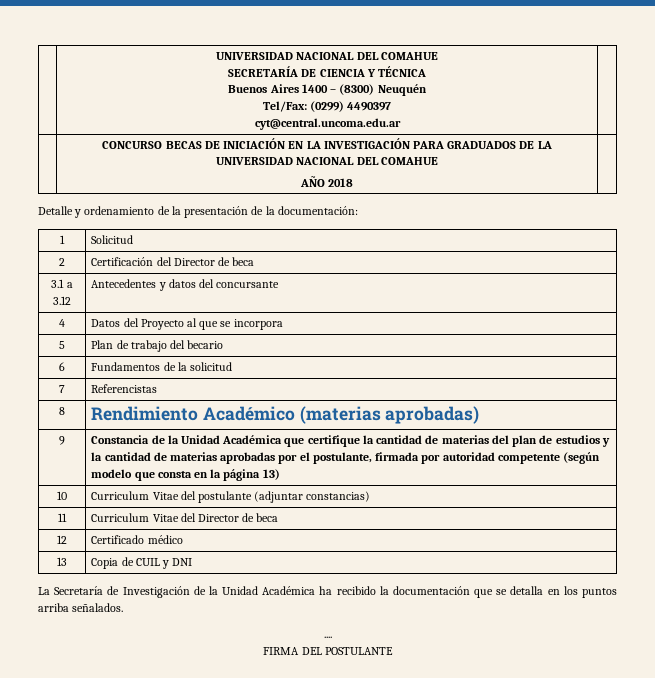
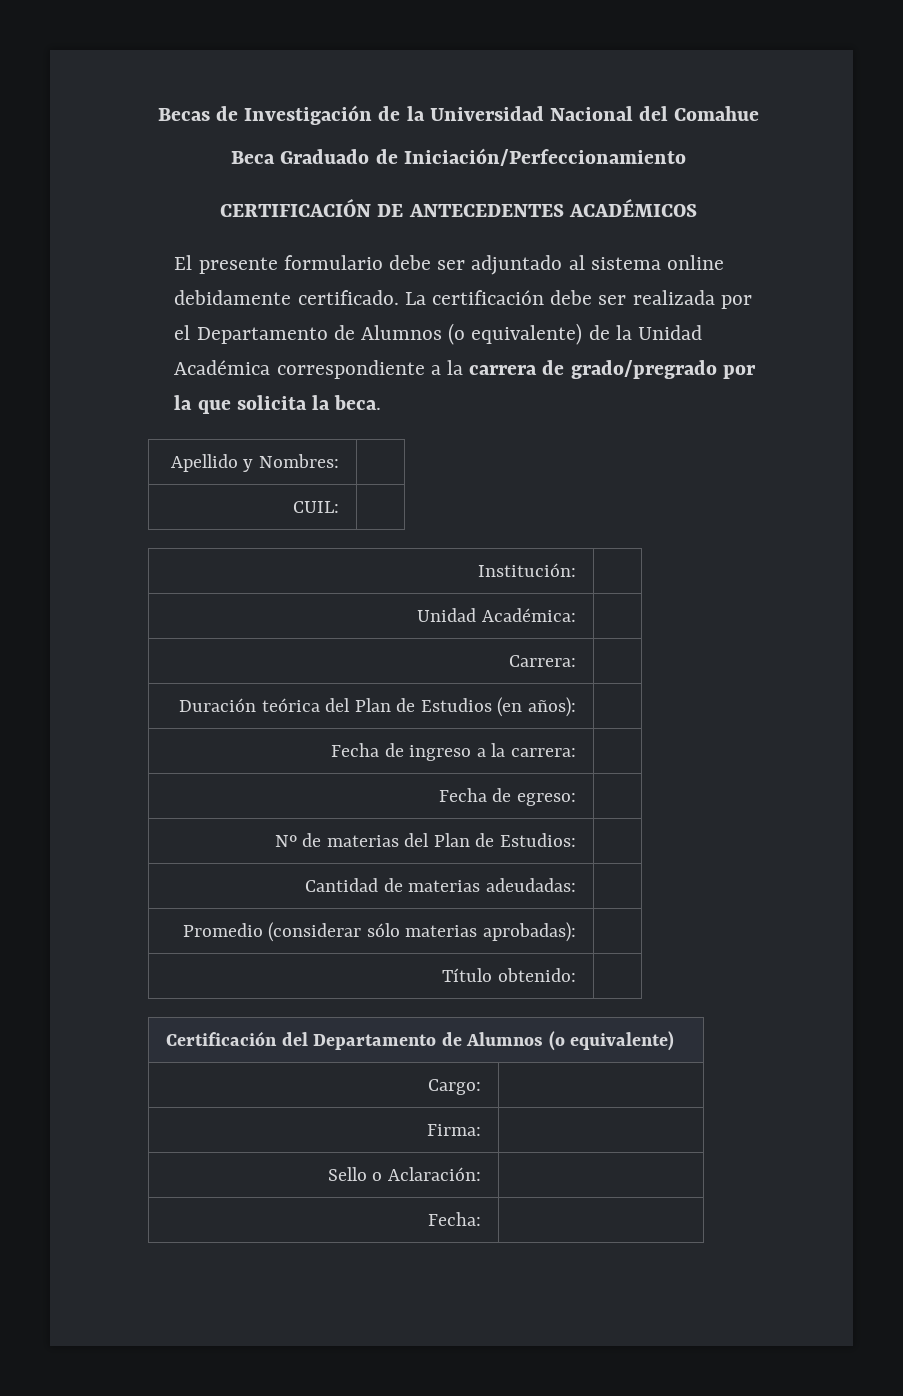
[216,52,438,60] [228,66,426,77] [228,84,427,96] [262,101,392,112] [254,118,401,130] [102,138,552,149] [216,157,438,165] [299,176,354,187] [38,206,358,218] [60,235,65,244] [91,235,134,244] [59,258,65,266] [91,257,255,266] [51,279,73,288] [53,296,71,305] [91,279,280,291] [59,319,65,327] [91,318,283,330] [59,341,65,349] [91,340,224,352] [59,362,65,371] [91,362,232,371] [59,385,65,393] [91,384,158,393] [59,407,65,415] [91,406,480,424] [59,436,65,445] [91,435,610,447] [91,452,601,464] [91,469,280,481] [57,491,67,500] [91,491,371,503] [58,513,67,522] [91,513,279,522] [57,535,67,544] [91,535,183,544] [57,557,67,566] [91,557,193,569] [38,586,617,598] [38,603,124,612] [323,636,332,638] [263,647,393,655] | UNIVERSIDAD NACIONAL DEL COMAHUE // SECRETARÍA DE CIENCIA Y TÉCNICA // Buenos Aires 1400 – (8300) Neuquén // Tel/Fax: (0299) 4490397 // cyt@central.uncoma.edu.ar | // | CONCURSO BECAS DE INICIACIÓN EN LA INVESTIGACIÓN PARA GRADUADOS DE LA UNIVERSIDAD NACIONAL DEL COMAHUE // AÑO 2018 | // Detalle y ordenamiento de la presentación de la documentación: // 1 | Solicitud // 2 | Certificación del Director de beca // 3.1 a 3.12 | Antecedentes y datos del concursante // 4 | Datos del Proyecto al que se incorpora // 5 | Plan de trabajo del becario // 6 | Fundamentos de la solicitud // 7 | Referencistas // 8 | Rendimiento Académico (materias aprobadas) // 9 | Constancia de la Unidad Académica que certifique la cantidad de materias del plan de estudios y la cantidad de materias aprobadas por el postulante, firmada por autoridad competente (según modelo que consta en la página 13) // 10 | Curriculum Vitae del postulante (adjuntar constancias) // 11 | Curriculum Vitae del Director de beca // 12 | Certificado médico // 13 | Copia de CUIL y DNI // La Secretaría de Investigación de la Unidad Académica ha recibido la documentación que se detalla en los puntos arriba señalados. // .... // FIRMA DEL POSTULANTE -> [157,105,760,125] [231,148,686,166] [220,199,697,217] [174,255,724,275] [174,290,752,309] [174,323,702,345] [174,360,756,379] [174,395,382,414] [170,454,339,472] [292,501,339,513] [477,563,576,577] [417,608,576,622] [508,655,576,667] [179,697,576,717] [331,743,576,761] [438,788,576,806] [274,833,576,847] [305,878,576,892] [182,922,576,942] [442,968,576,982] [166,1031,675,1051] [427,1079,481,1095] [426,1124,481,1136] [327,1167,481,1181] [427,1212,481,1226] Becas de Investigación de la Universidad Nacional del Comahue // Beca Graduado de Iniciación/Perfeccionamiento // CERTIFICACIÓN DE ANTECEDENTES ACADÉMICOS // El presente formulario debe ser adjuntado al sistema online debidamente certificado. La certificación debe ser realizada por el Departamento de Alumnos (o equivalente) de la Unidad Académica correspondiente a la carrera de grado/pregrado por la que solicita la beca. // Apellido y Nombres: | // CUIL: | // Institución: | // Unidad Académica: | // Carrera: | // Duración teórica del Plan de Estudios (en años): | // Fecha de ingreso a la carrera: | // Fecha de egreso: | // Nº de materias del Plan de Estudios: | // Cantidad de materias adeudadas: | // Promedio (considerar sólo materias aprobadas): | // Título obtenido: | // Certificación del Departamento de Alumnos (o equivalente) // Cargo: | // Firma: | // Sello o Aclaración: | // Fecha: |

